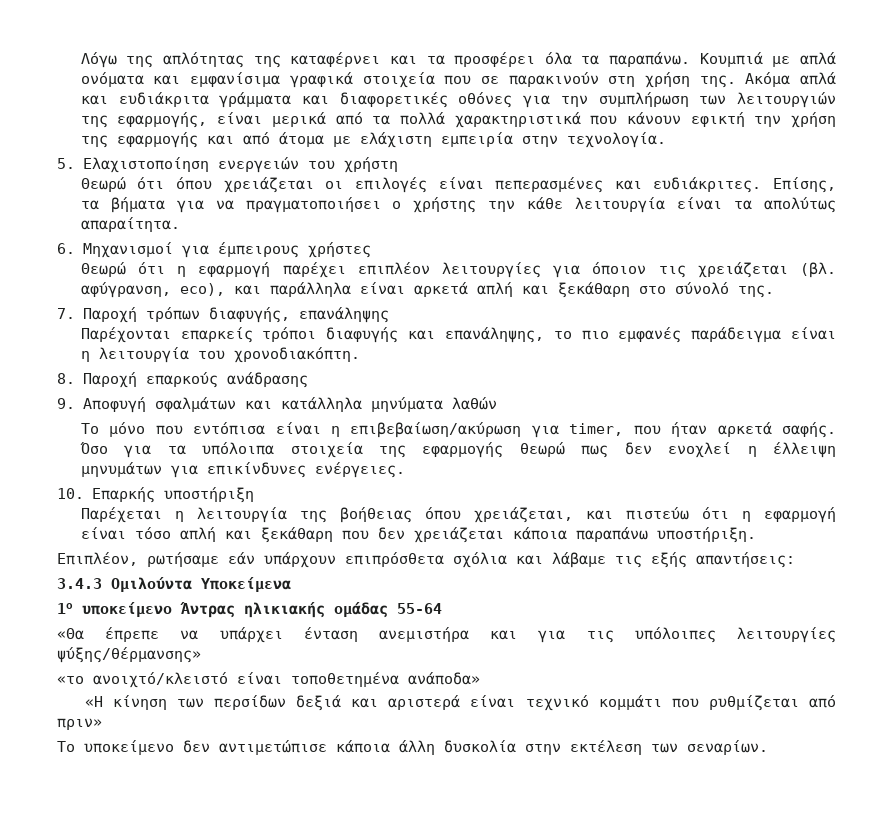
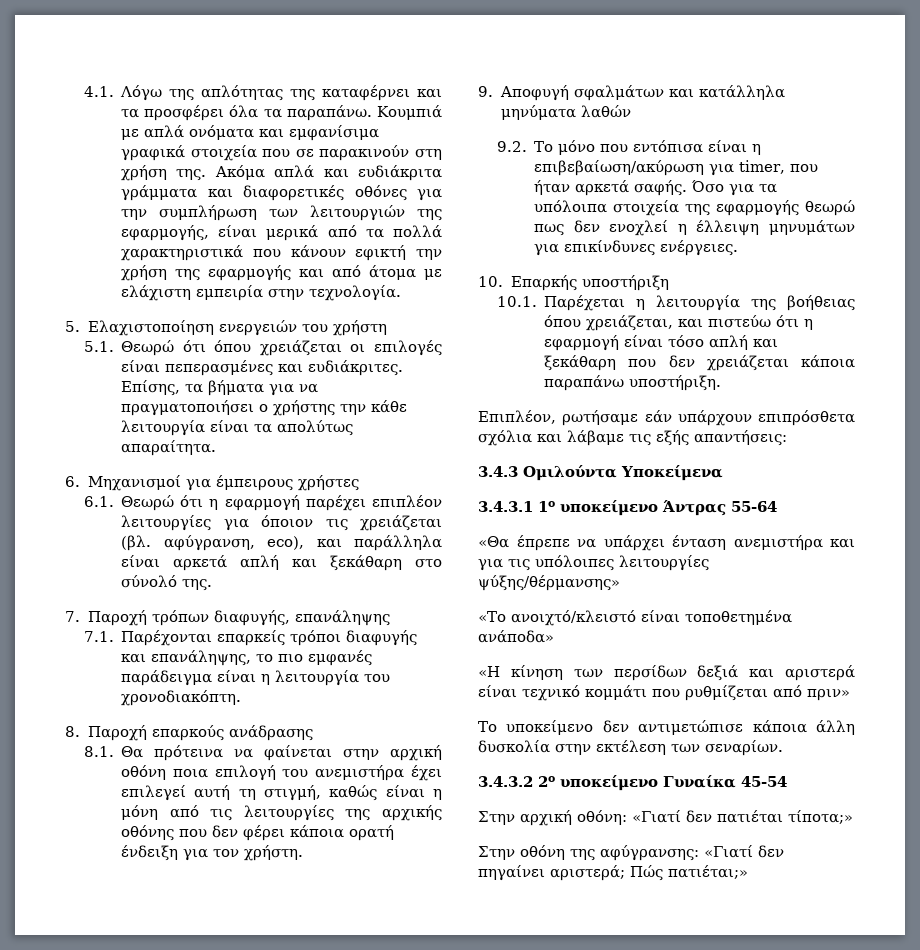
(80, 60) none -> [83,86,114,97] 4.1.
(398, 165) none -> [83,341,114,352] 5.1.
(371, 250) none -> [83,496,114,507] 6.1.
(389, 315) none -> [83,631,114,642] 7.1.
(308, 380) none -> [83,745,442,761] [121,765,442,781] [121,785,442,801] [121,805,443,821] [121,825,395,841] [121,845,304,861] // 8.1. Θα πρότεινα να φαίνεται στην αρχική οθόνη ποια επιλογή του ανεμιστήρα έχει επιλεγεί αυτή τη στιγμή, καθώς είναι η μόνη από τις λειτουργίες της αρχικής οθόνης που δεν φέρει κάποια ορατή ένδειξη για τον χρήστη.
(497, 403) none -> [496,141,527,152] 9.2.
(254, 495) none -> [496,296,537,307] 10.1.
(291, 584) none -> [478,501,533,512] 3.4.3.1
[244,602,388,618] ηλικιακής ομάδας -> (726, 508) none
[57,676,84,684] «το -> [478,611,506,622] «Το
(768, 747) none -> [478,775,787,791] [478,810,853,826] [478,845,784,861] [478,865,748,881] // 3.4.3.2 2ο υποκείμενο Γυναίκα 45-54 // Στην αρχική οθόνη: «Γιατί δεν πατιέται τίποτα;» // Στην οθόνη της αφύγρανσης: «Γιατί δεν πηγαίνει αριστερά; Πώς πατιέται;»

